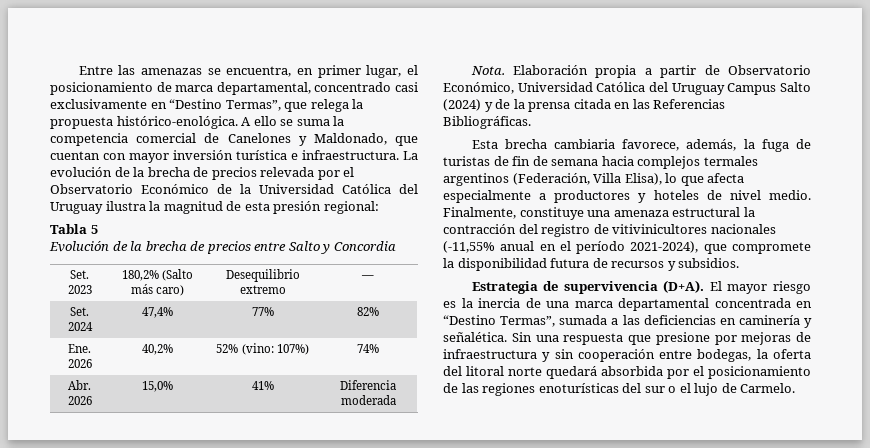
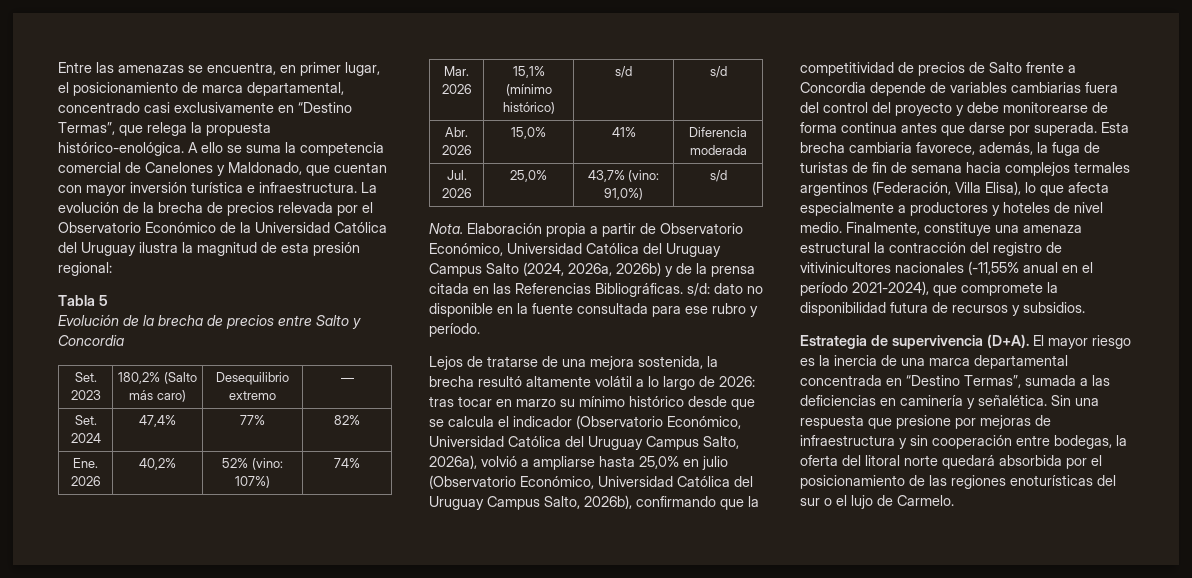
(379, 348) none -> [444,66,469,76] [441,84,472,94] [512,66,545,78] [505,84,552,96] [502,102,555,114] [615,66,632,78] [709,66,727,78] // Mar. 2026 | 15,1% (mínimo histórico) | s/d | s/d
(396, 400) none -> [446,170,467,180] [441,188,472,198] [510,170,547,182] [587,170,660,182] [604,188,643,200] [709,170,727,182] // Jul. 2026 | 25,0% | 43,7% (vino: 91,0%) | s/d
[443,99,481,111] (2024) -> [523,262,661,276] (2024, 2026a, 2026b)
(531, 122) // -> [687,283,763,296] [429,303,758,317] [429,323,480,337] [429,356,718,370] [429,376,755,390] [429,396,755,410] [429,415,741,429] [429,436,739,450] [429,455,728,470] [429,475,753,489] [429,495,759,510] [800,62,1076,76] [800,82,1118,96] [800,102,1108,116] [800,122,1097,136] s/d: dato no disponible en la fuente consultada para ese rubro y período. // Lejos de tratarse de una mejora sostenida, la brecha resultó altamente volátil a lo largo de 2026: tras tocar en marzo su mínimo histórico desde que se calcula el indicador (Observatorio Económico, Universidad Católica del Uruguay Campus Salto, 2026a), volvió a ampliarse hasta 25,0% en julio (Observatorio Económico, Universidad Católica del Uruguay Campus Salto, 2026b), confirmando que la competitividad de precios de Salto frente a Concordia depende de variables cambiarias fuera del control del proyecto y debe monitorearse de forma continua antes que darse por superada.

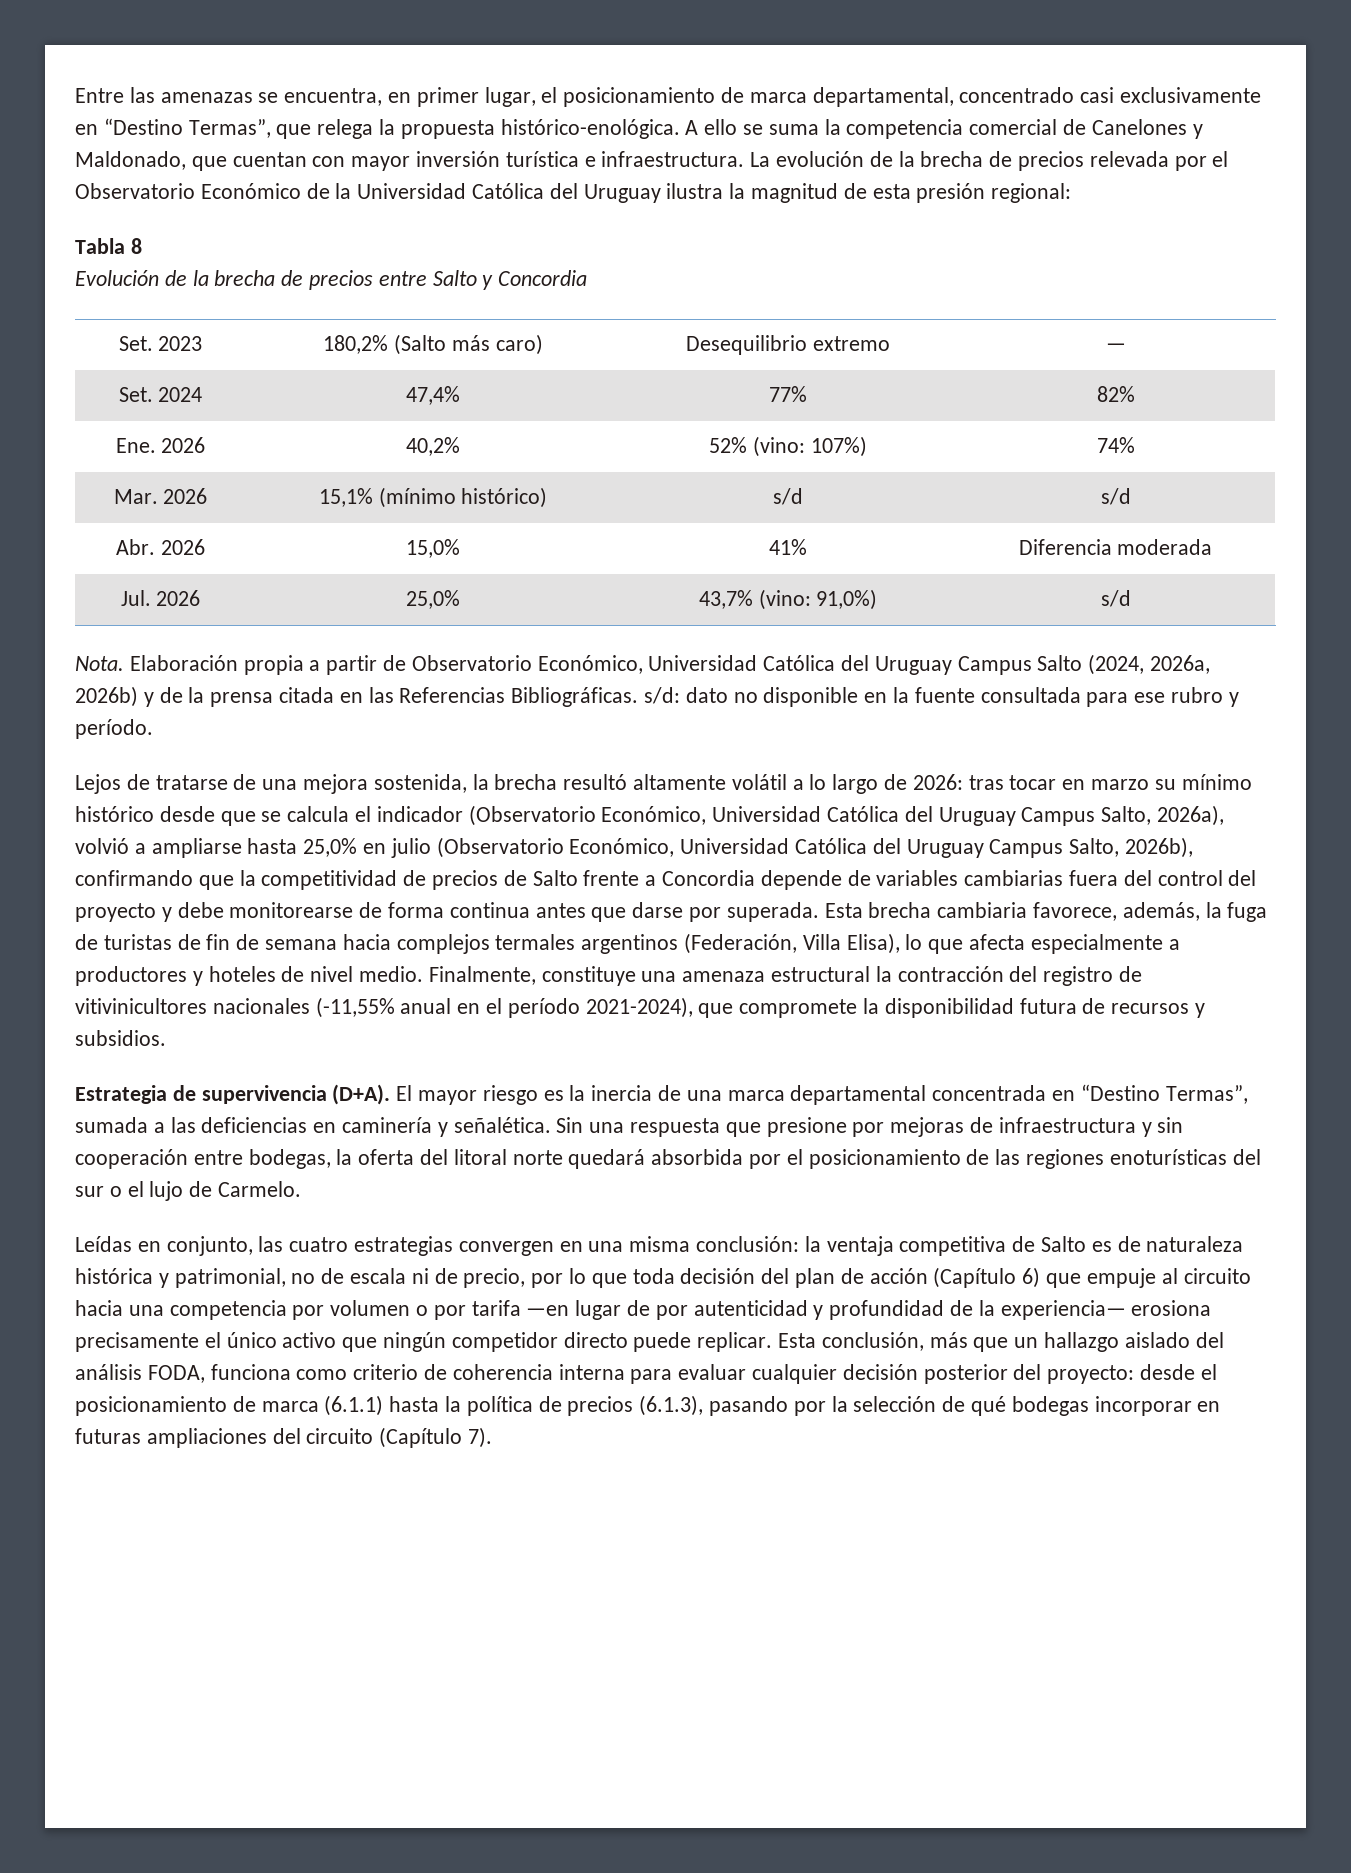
[99,295,108,306] 5 -> [130,238,142,254] 8
(954, 500) none -> [75,1236,1244,1256] [75,1267,1251,1288] [75,1300,1212,1320] [75,1332,1224,1352] [75,1364,1217,1384] [75,1395,1221,1416] [75,1427,493,1448] // Leídas en conjunto, las cuatro estrategias convergen en una misma conclusión: la ventaja competitiva de Salto es de naturaleza histórica y patrimonial, no de escala ni de precio, por lo que toda decisión del plan de acción (Capítulo 6) que empuje al circuito hacia una competencia por volumen o por tarifa —en lugar de por autenticidad y profundidad de la experiencia— erosiona precisamente el único activo que ningún competidor directo puede replicar. Esta conclusión, más que un hallazgo aislado del análisis FODA, funciona como criterio de coherencia interna para evaluar cualquier decisión posterior del proyecto: desde el posicionamiento de marca (6.1.1) hasta la política de precios (6.1.3), pasando por la selección de qué bodegas incorporar en futuras ampliaciones del circuito (Capítulo 7).

